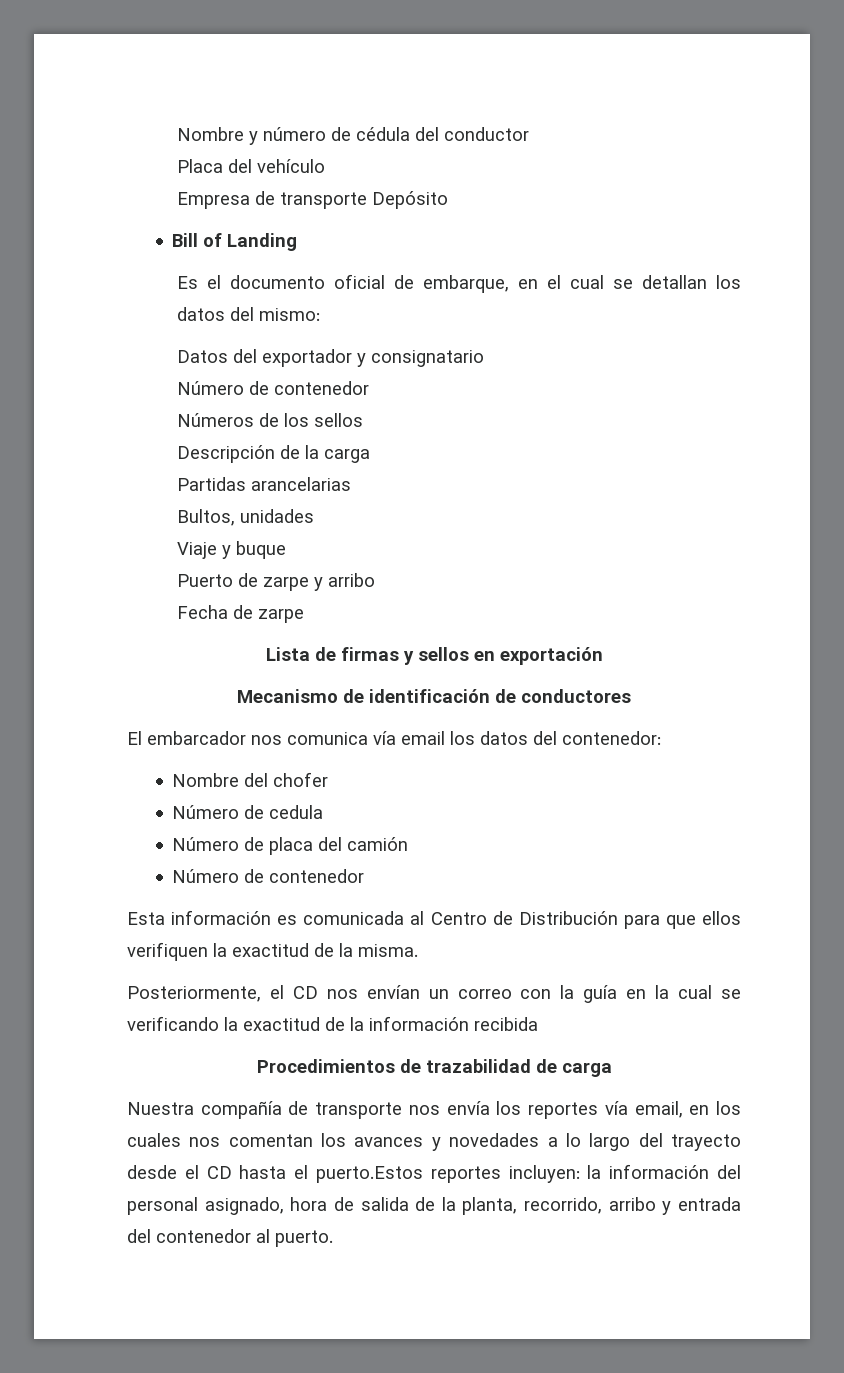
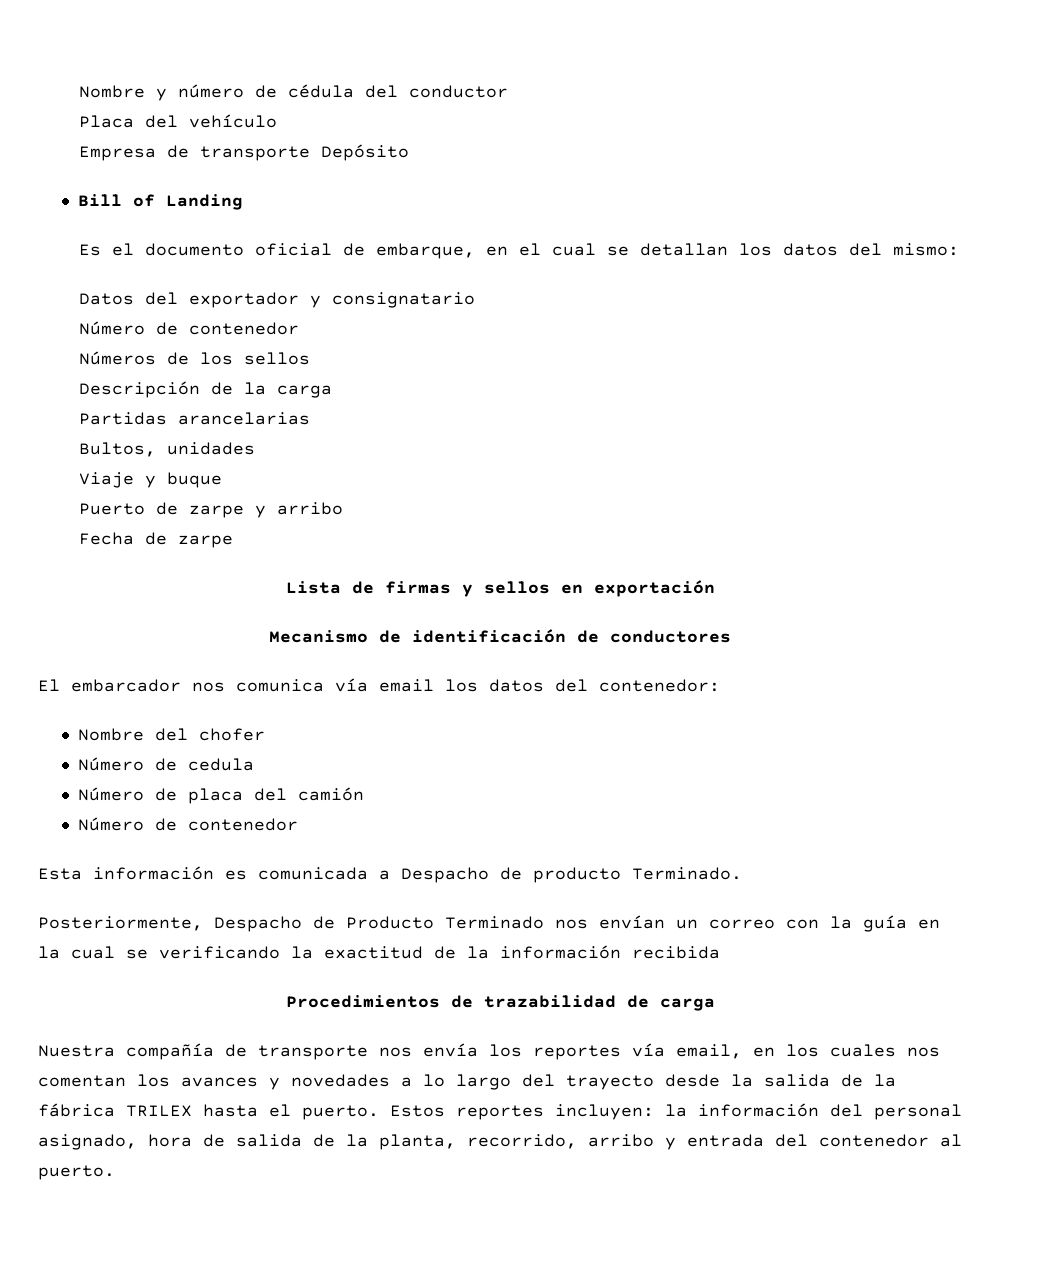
[410,911,742,929] [127,942,418,961] [127,985,318,1002] al Centro de Distribución para que ellos verifiquen la exactitud de la misma. // Posteriormente, el CD -> [379,867,742,883] [38,916,544,932] a Despacho de producto Terminado. // Posteriormente, Despacho de Producto Terminado
[184,1165,423,1183] el CD hasta el puerto.Estos -> [731,1074,896,1087] [38,1103,445,1120] la salida de la fábrica TRILEX hasta el puerto. Estos

